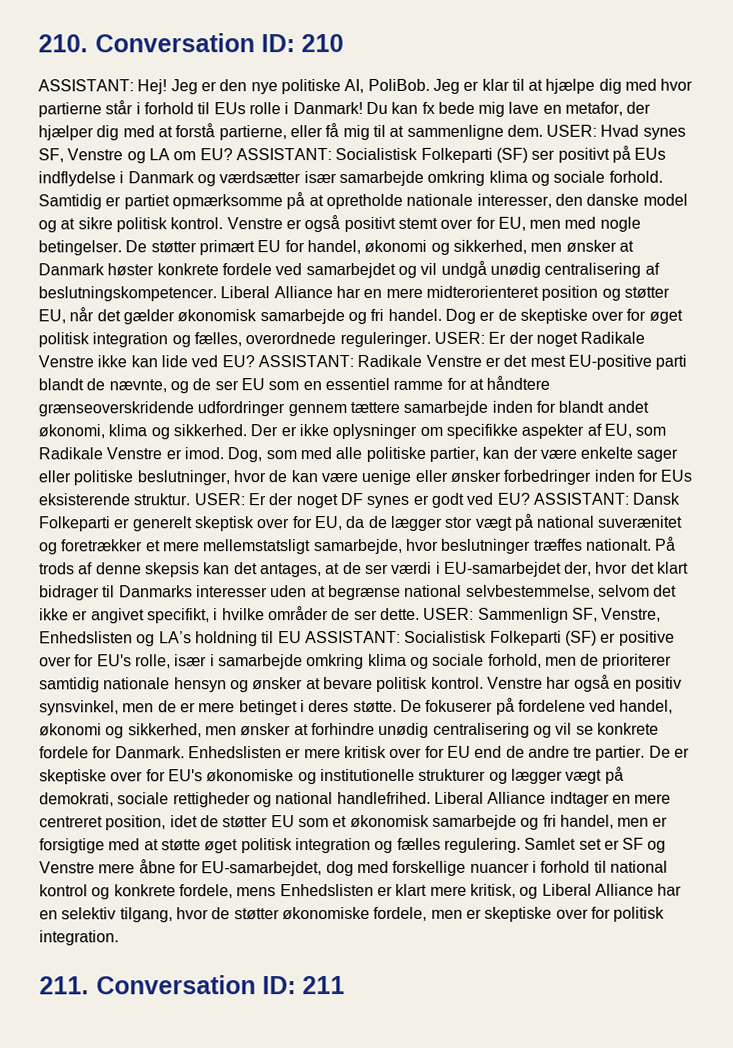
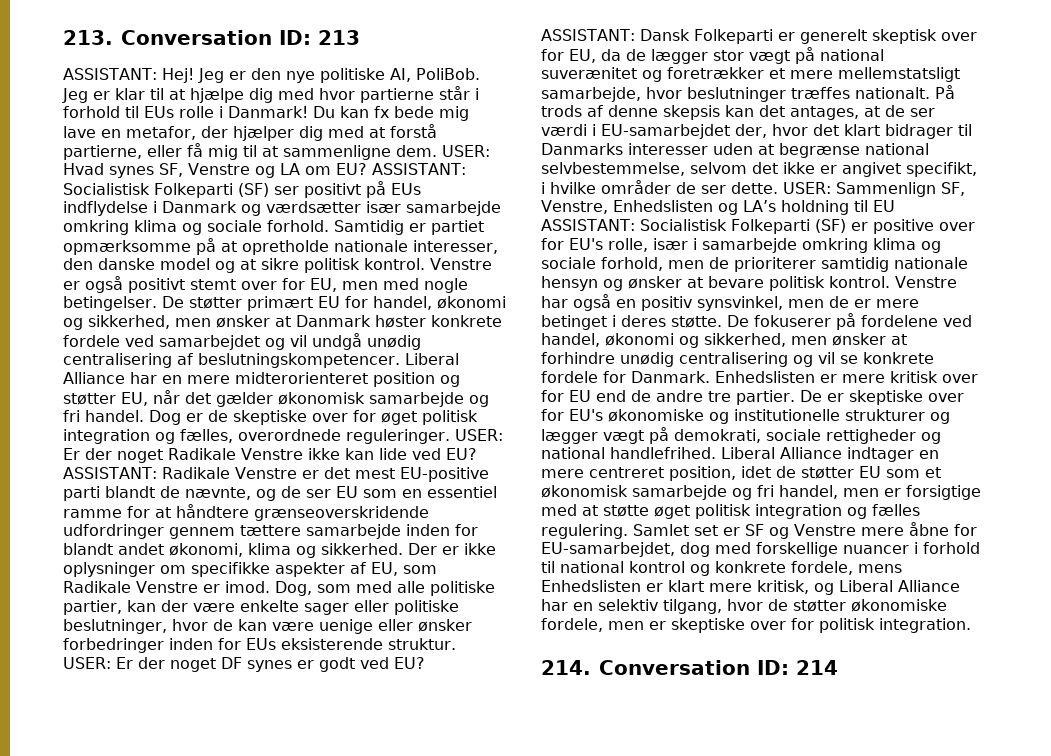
[38,33,344,53] 210. Conversation ID: 210 -> [63,30,360,45] 213. Conversation ID: 213
[39,975,345,995] 211. Conversation ID: 211 -> [541,660,838,675] 214. Conversation ID: 214

